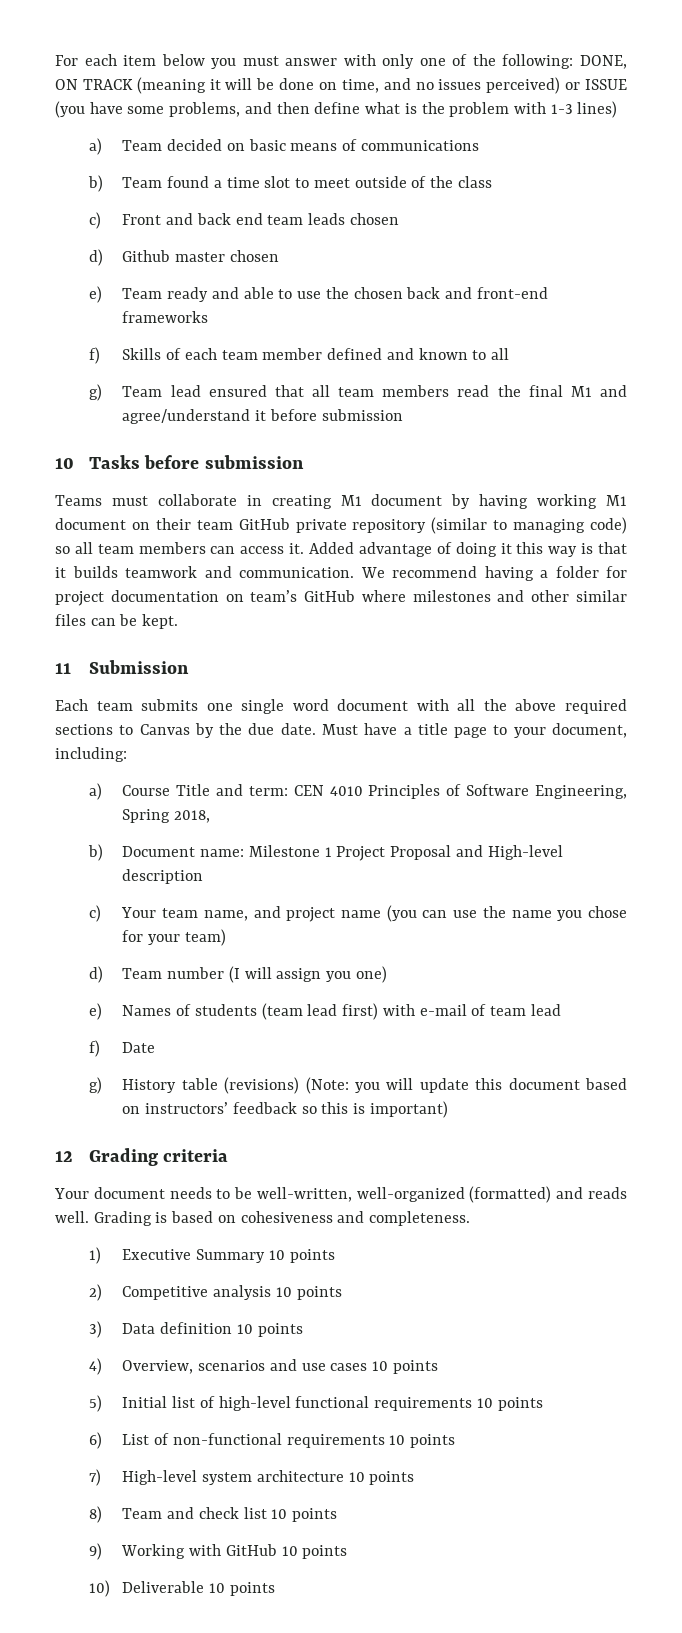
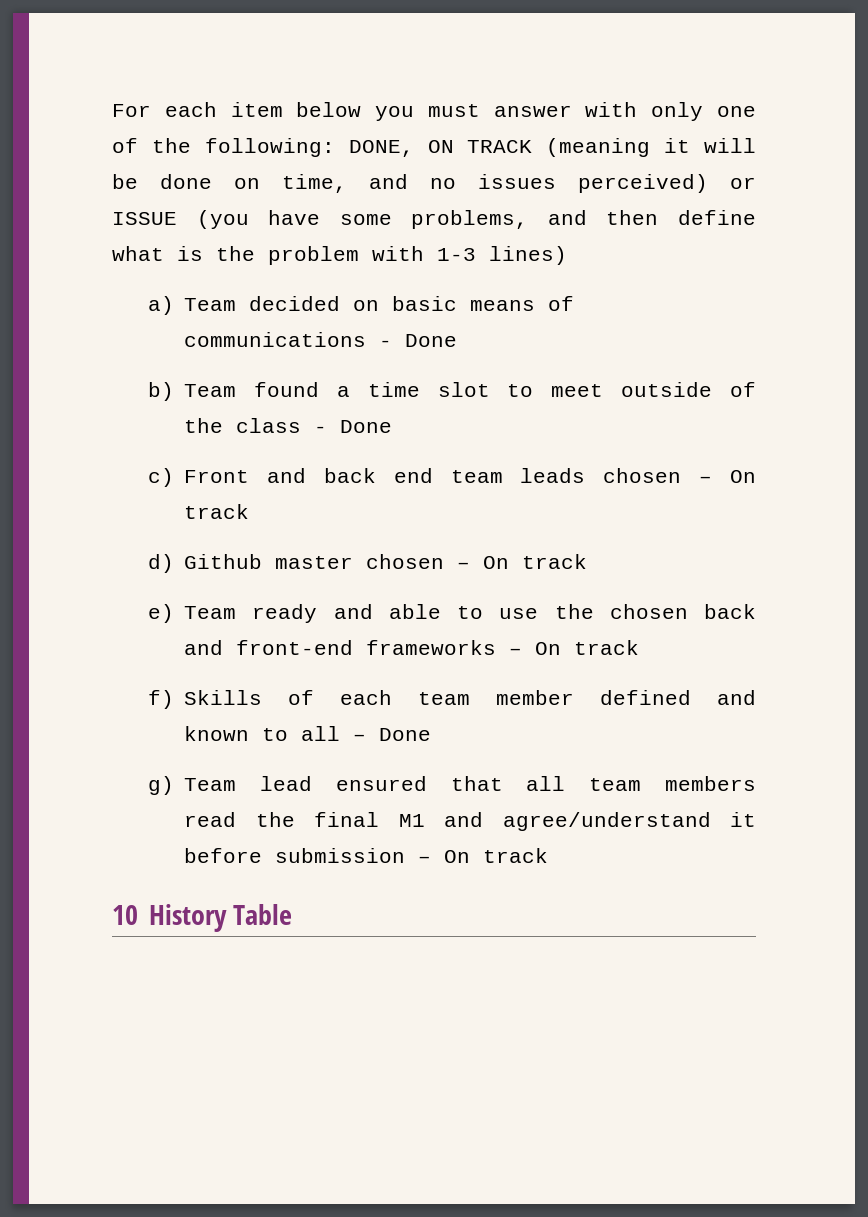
(479, 145) none -> [379,334,458,347] - Done
(492, 182) none -> [314,420,393,433] - Done
(399, 219) none -> [699,470,756,483] [184,504,250,519] – On track
(279, 256) none -> [457,554,588,569] – On track
(209, 317) none -> [509,640,640,655] – On track
(509, 354) none -> [353,728,432,741] – Done
[55,455,304,469] [55,494,627,509] [55,517,627,534] [55,542,628,557] [55,566,627,581] [55,590,627,606] [55,614,179,629] [55,660,189,674] [55,699,627,714] [55,723,627,738] [55,747,127,762] [88,783,627,800] [122,809,211,823] [87,844,563,861] [122,869,204,884] [88,905,627,922] [122,929,226,946] [88,966,387,983] [88,1003,561,1020] [88,1040,156,1057] [88,1077,627,1094] [122,1101,448,1118] [55,1148,229,1166] [54,1186,627,1203] [55,1211,471,1226] [88,1247,335,1264] [88,1284,342,1301] [88,1321,303,1338] [88,1358,438,1375] [88,1395,543,1412] [88,1432,456,1449] [88,1469,415,1486] [88,1506,338,1523] [88,1543,348,1560] [88,1580,275,1597] // 10 Tasks before submission // Teams must collaborate in creating M1 document by having working M1 document on their team GitHub private repository (similar to managing code) so all team members can access it. Added advantage of doing it this way is that it builds teamwork and communication. We recommend having a folder for project documentation on team’s GitHub where milestones and other similar files can be kept. // 11 Submission // Each team submits one single word document with all the above required sections to Canvas by the due date. Must have a title page to your document, including: // a) Course Title and term: CEN 4010 Principles of Software Engineering, Spring 2018, // b) Document name: Milestone 1 Project Proposal and High-level description // c) Your team name, and project name (you can use the name you chose for your team) // d) Team number (I will assign you one) // e) Names of students (team lead first) with e-mail of team lead // f) Date // g) History table (revisions) (Note: you will update this document based on instructors’ feedback so this is important) // 12 Grading criteria // Your document needs to be well-written, well-organized (formatted) and reads well. Grading is based on cohesiveness and completeness. // 1) Executive Summary 10 points // 2) Competitive analysis 10 points // 3) Data definition 10 points // 4) Overview, scenarios and use cases 10 points // 5) Initial list of high-level functional requirements 10 points // 6) List of non-functional requirements 10 points // 7) High-level system architecture 10 points // 8) Team and check list 10 points // 9) Working with GitHub 10 points // 10) Deliverable 10 points -> [418,848,549,863] [112,904,292,932] – On track // 10 History Table

